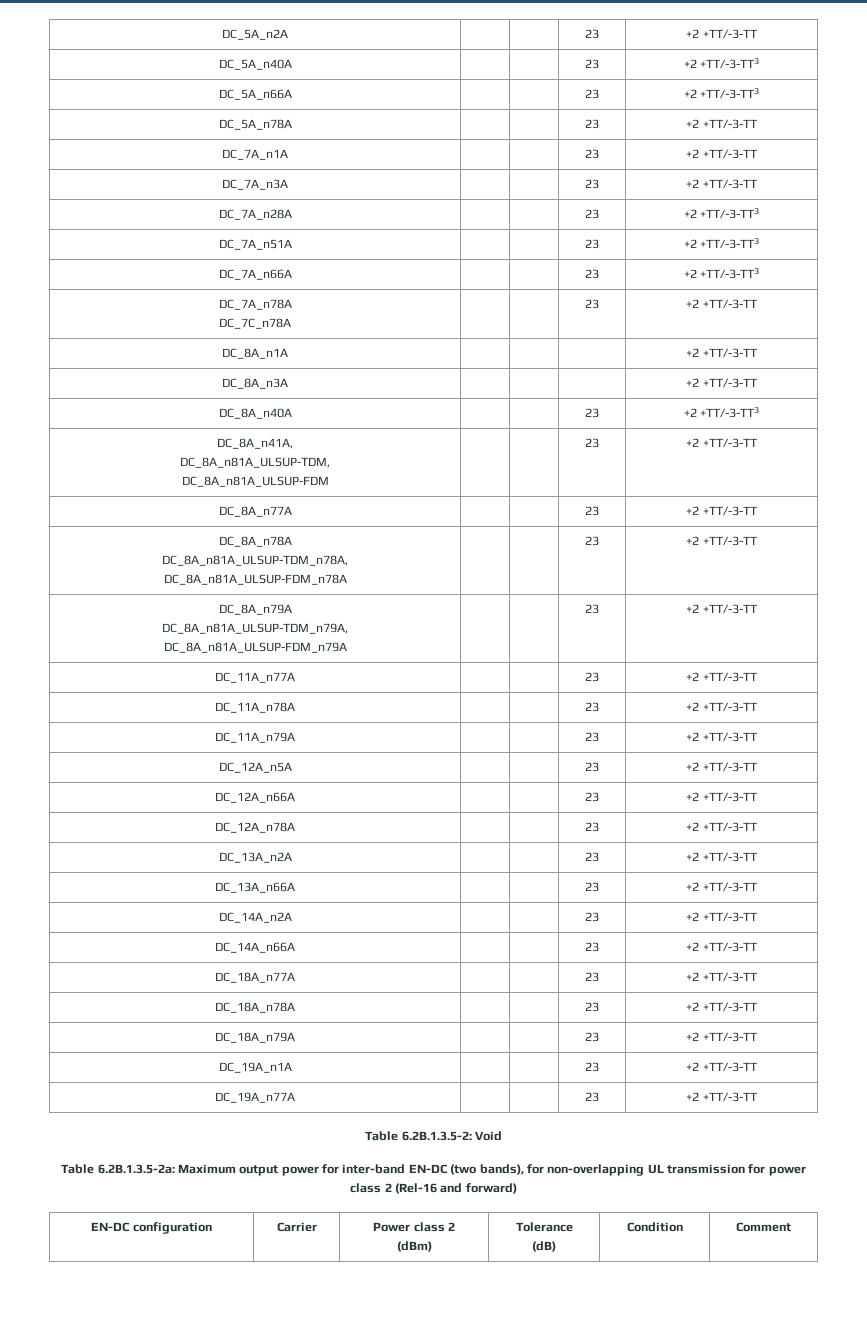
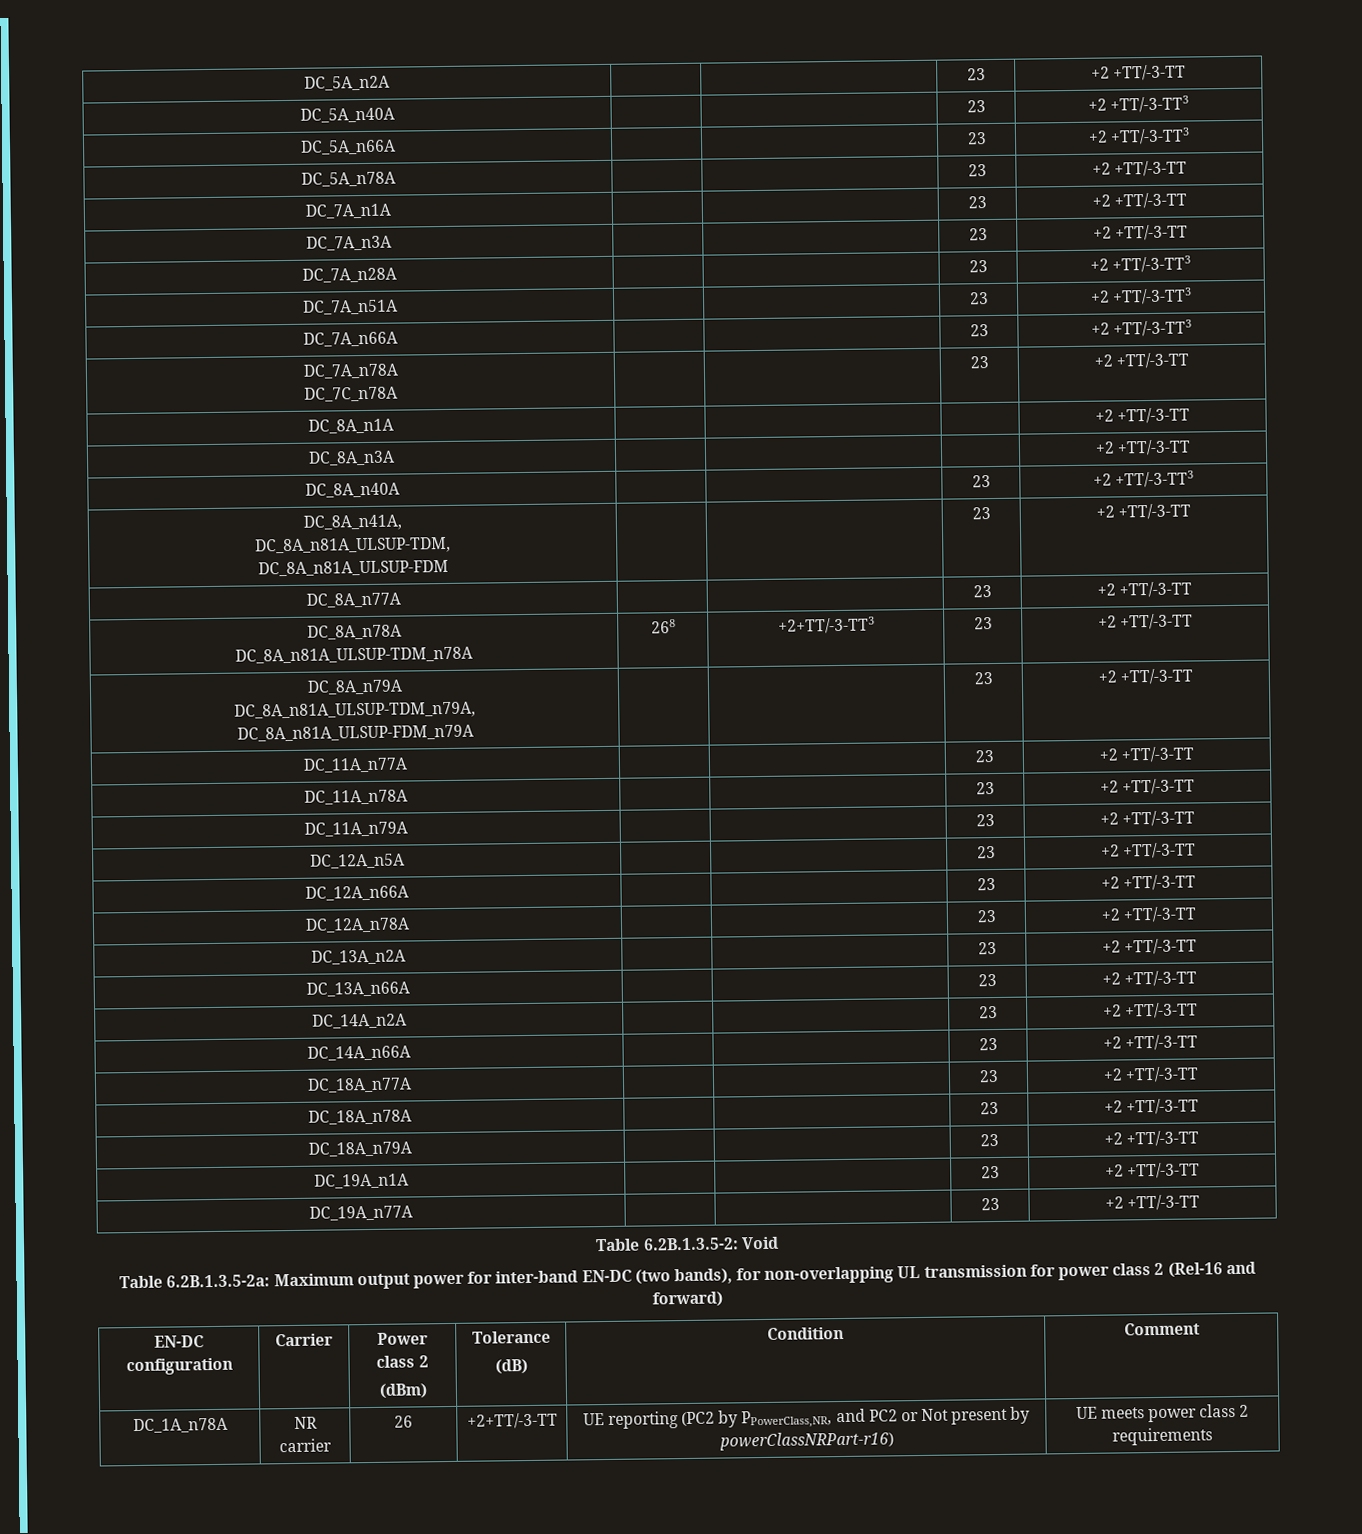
[162,555,348,566] [163,574,347,585] DC_8A_n81A_ULSUP-TDM_n78A, // DC_8A_n81A_ULSUP-FDM_n78A | | -> [235,646,473,664] [650,619,676,634] [777,616,875,634] DC_8A_n81A_ULSUP-TDM_n78A | 268 | +2+TT/-3-TT3
(791, 1227) none -> [132,1417,228,1434] [293,1416,318,1429] [279,1438,332,1453] [394,1415,413,1428] [466,1412,558,1429] [582,1406,1031,1429] [718,1431,894,1451] [1075,1403,1250,1423] [1112,1427,1213,1446] // DC_1A_n78A | NR carrier | 26 | +2+TT/-3-TT | UE reporting (PC2 by PPowerClass,NR, and PC2 or Not present by powerClassNRPart-r16) | UE meets power class 2 requirements

